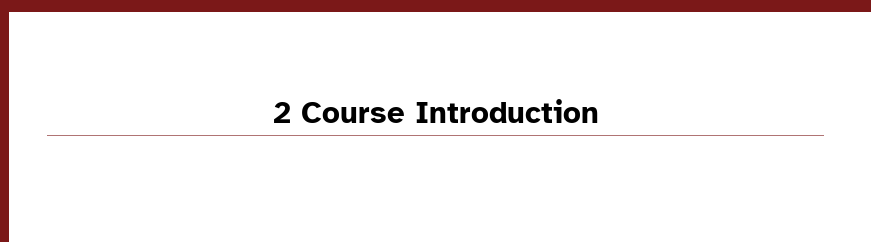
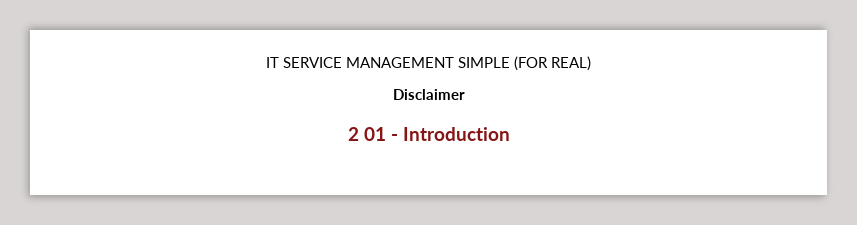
[272,102,405,123] 2 Course -> [266,56,591,71] [392,89,465,100] [347,127,398,141] IT SERVICE MANAGEMENT SIMPLE (FOR REAL) // Disclaimer // 2 01 -

